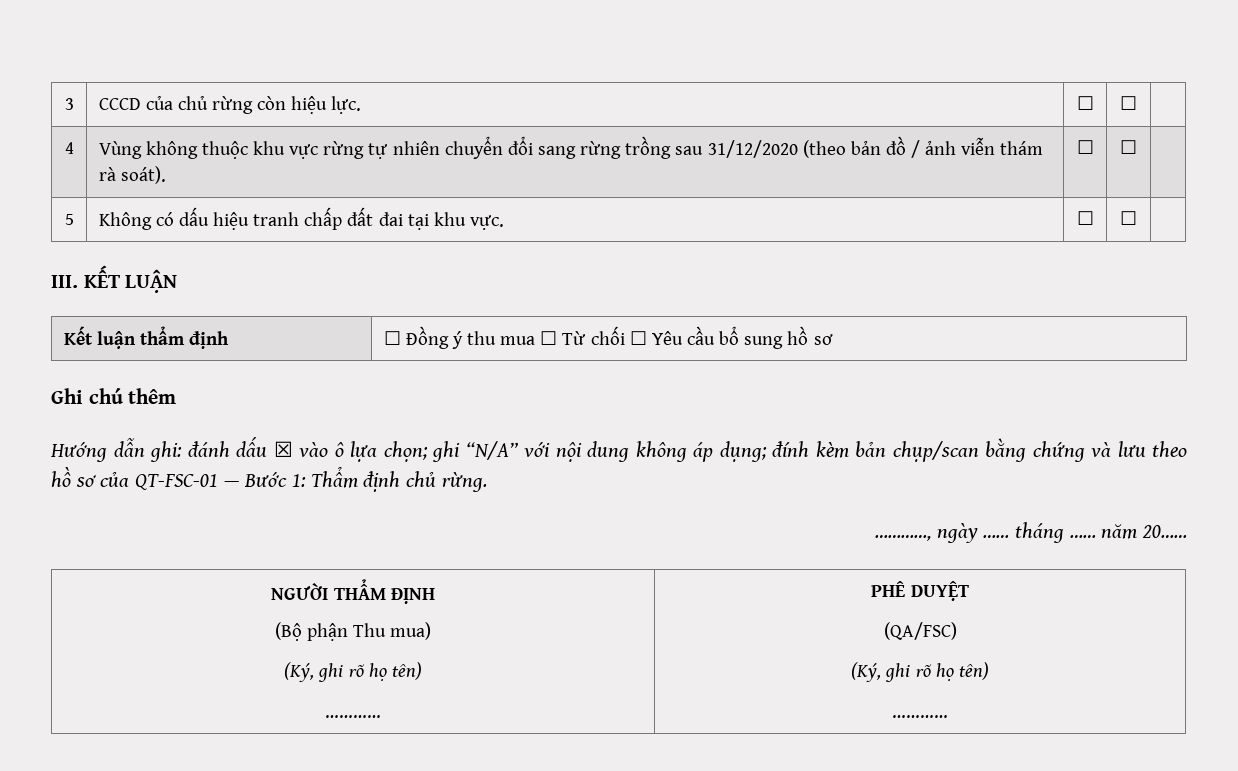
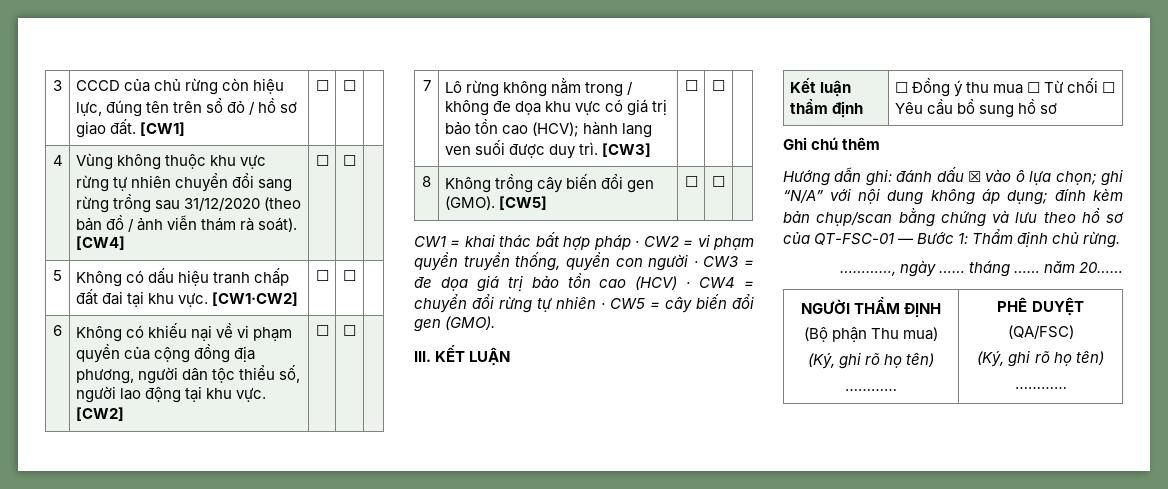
[331,96,362,114] lực. -> [75,98,298,117] [75,119,185,138] lực, đúng tên trên sổ đỏ / hồ sơ giao đất. [CW1]
(166, 175) none -> [75,236,125,250] [CW4]
[1076,211,1094,225] [1120,211,1137,225] | ☐ | ☐ | -> [211,292,298,306] [315,270,329,281] [343,270,356,281] [53,325,62,336] [75,323,292,342] [75,344,255,363] [75,365,300,384] [75,386,266,403] [75,407,124,421] [315,325,329,336] [343,325,356,336] [422,80,431,91] [444,78,633,97] [444,99,668,116] [444,119,652,138] [444,140,651,159] [684,80,698,91] [712,80,725,91] [422,176,431,187] [444,174,654,193] [444,196,547,210] [684,176,698,187] [712,176,725,187] [414,232,754,250] [414,252,754,271] [414,273,754,292] [414,294,754,313] [414,316,496,332] [CW1·CW2] | ☐ | ☐ | // 6 | Không có khiếu nại về vi phạm quyền của cộng đồng địa phương, người dân tộc thiểu số, người lao động tại khu vực. [CW2] | ☐ | ☐ | // 7 | Lô rừng không nằm trong / không đe dọa khu vực có giá trị bảo tồn cao (HCV); hành lang ven suối được duy trì. [CW3] | ☐ | ☐ | // 8 | Không trồng cây biến đổi gen (GMO). [CW5] | ☐ | ☐ | // CW1 = khai thác bất hợp pháp · CW2 = vi phạm quyền truyền thống, quyền con người · CW3 = đe dọa giá trị bảo tồn cao (HCV) · CW4 = chuyển đổi rừng tự nhiên · CW5 = cây biến đổi gen (GMO).

